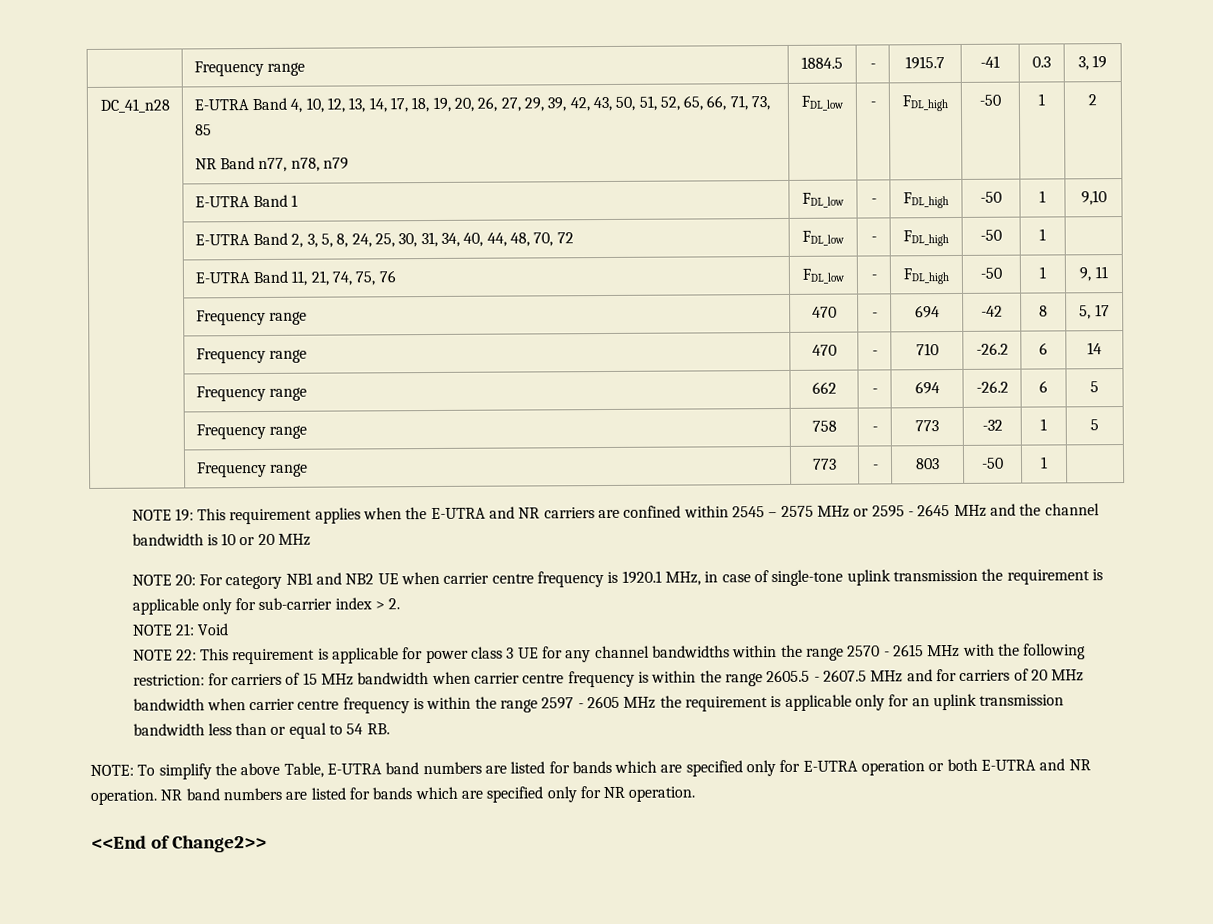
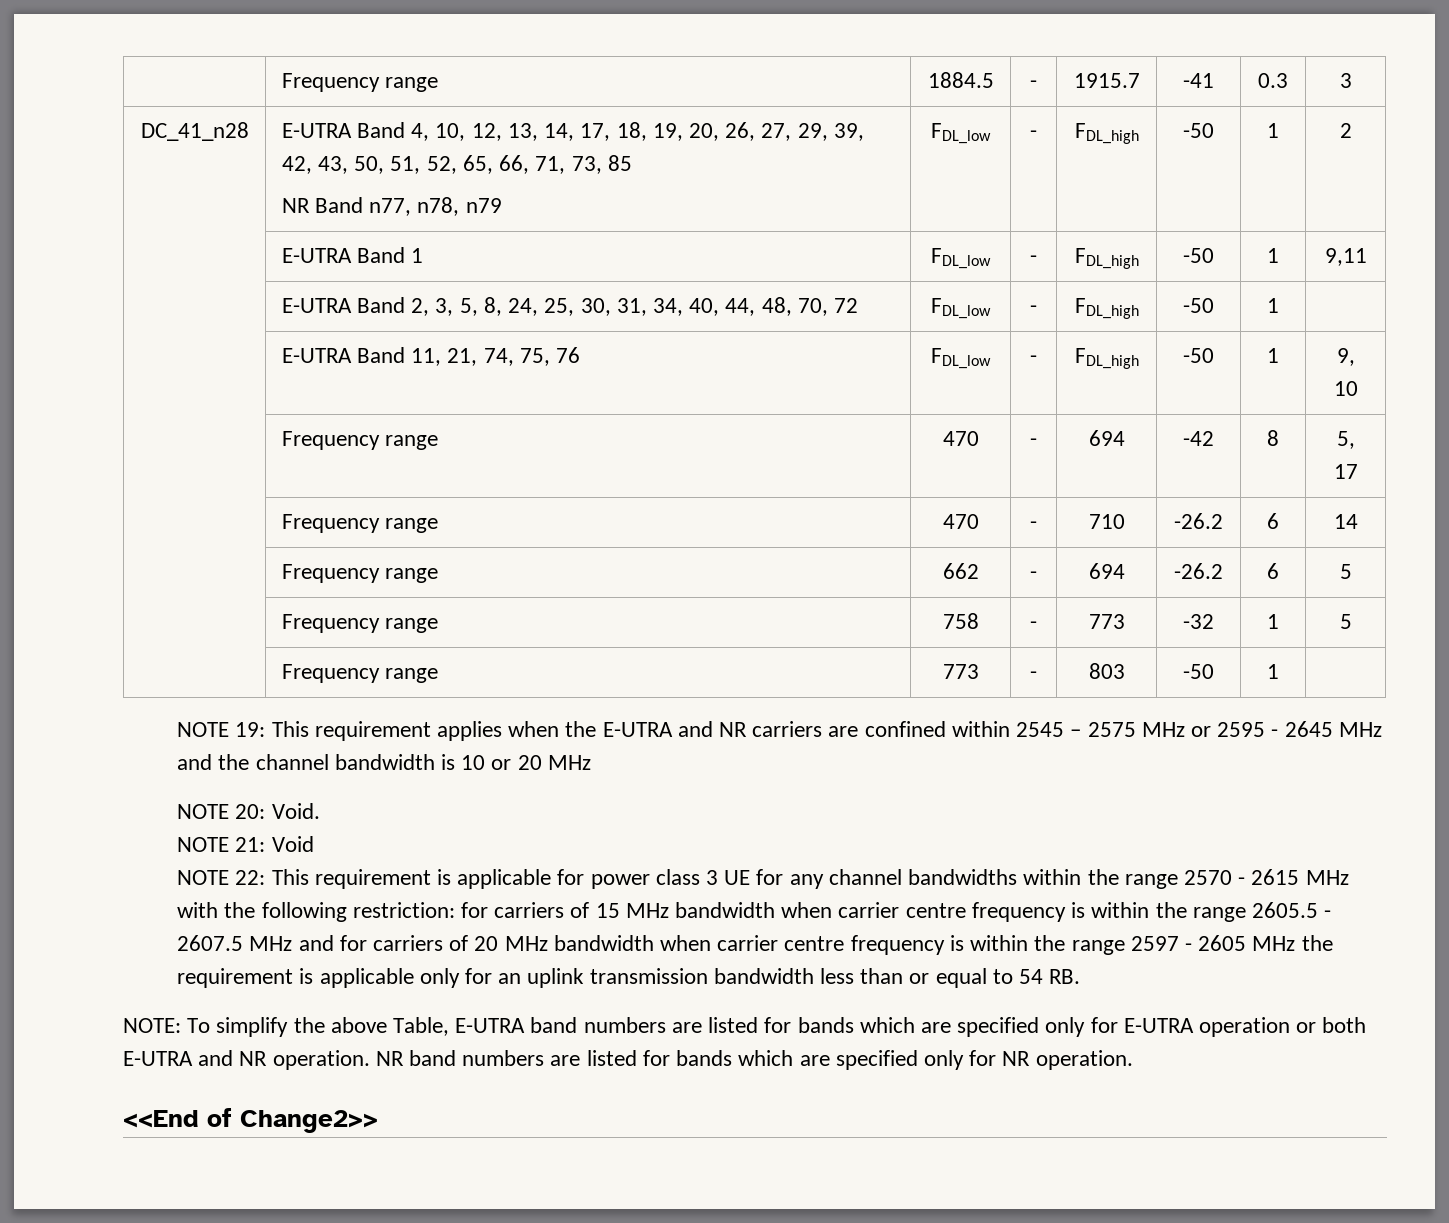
[1077,55,1108,71] 3, 19 -> [1339,73,1352,88] 3
[1080,190,1107,206] 9,10 -> [1324,248,1367,266] 9,11
[1094,266,1108,279] 11 -> [1333,381,1358,396] 10
[199,568,1103,590] [131,597,401,615] For category NB1 and NB2 UE when carrier centre frequency is 1920.1 MHz, in case of single-tone uplink transmission the requirement is applicable only for sub-carrier index > 2. -> [271,803,320,819] Void.

